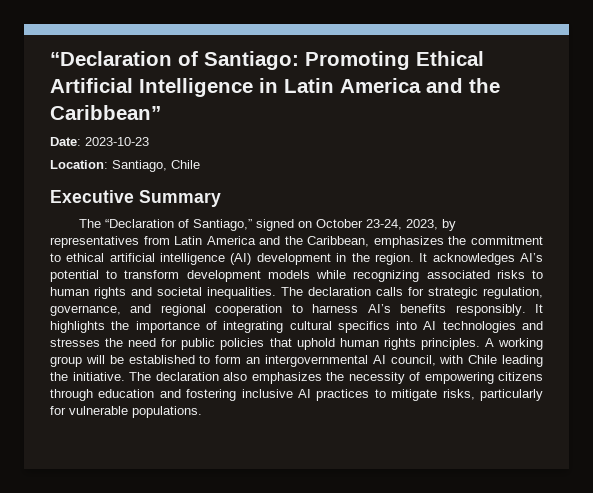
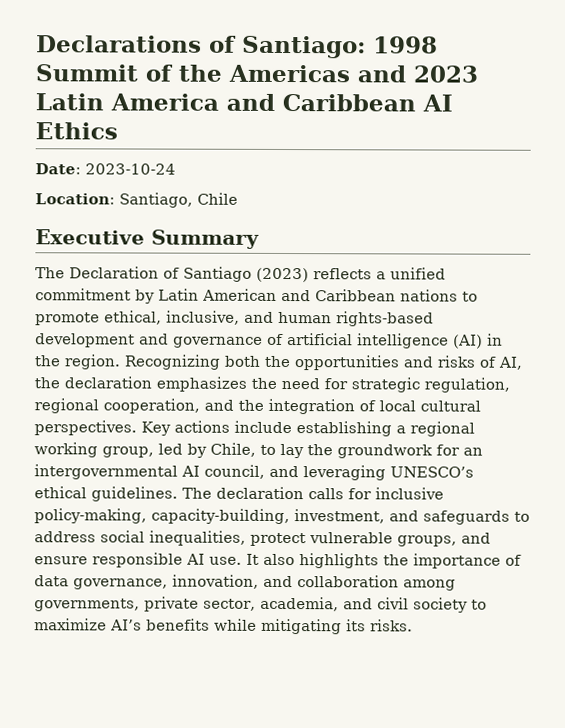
[50,51,172,66] “Declaration -> [36,35,202,53] Declarations
[305,51,484,70] [50,78,500,97] [50,105,161,120] Promoting Ethical Artificial Intelligence in Latin America and the Caribbean” -> [373,36,438,54] [35,64,478,83] [35,93,453,112] [35,122,118,140] 1998 Summit of the Americas and 2023 Latin America and Caribbean AI Ethics
[85,137,149,146] 2023-10-23 -> [85,163,176,175] 2023-10-24
[105,219,457,231] [50,236,543,248] [50,253,105,262] “Declaration of Santiago,” signed on October 23-24, 2023, by representatives from Latin America and the Caribbean, emphasizes the commitment to ethical -> [69,266,446,283] [35,288,478,304] [35,310,434,327] [35,333,284,348] Declaration of Santiago (2023) reflects a unified commitment by Latin American and Caribbean nations to promote ethical, inclusive, and human rights-based development and governance of
[256,253,331,265] development -> (483, 341) none
[419,253,543,265] [50,270,543,282] [50,287,543,299] [50,304,543,316] [50,321,543,333] [50,338,543,350] [50,355,543,367] [50,372,543,384] [50,389,543,401] [50,406,202,418] It acknowledges AI’s potential to transform development models while recognizing associated risks to human rights and societal inequalities. The declaration calls for strategic regulation, governance, and regional cooperation to harness AI’s benefits responsibly. It highlights the importance of integrating cultural specifics into AI technologies and stresses the need for public policies that uphold human rights principles. A working group will be established to form an intergovernmental AI council, with Chile leading the initiative. The declaration also emphasizes the necessity of empowering citizens through education and fostering inclusive AI practices to mitigate risks, particularly for vulnerable populations. -> [124,354,523,371] [34,376,510,393] [34,398,481,415] [34,420,475,437] [34,442,483,459] [34,464,474,481] [34,486,444,502] [34,508,530,525] [34,530,491,547] [34,552,522,569] [34,574,456,591] [34,596,487,613] [34,618,413,635] Recognizing both the opportunities and risks of AI, the declaration emphasizes the need for strategic regulation, regional cooperation, and the integration of local cultural perspectives. Key actions include establishing a regional working group, led by Chile, to lay the groundwork for an intergovernmental AI council, and leveraging UNESCO’s ethical guidelines. The declaration calls for inclusive policy-making, capacity-building, investment, and safeguards to address social inequalities, protect vulnerable groups, and ensure responsible AI use. It also highlights the importance of data governance, innovation, and collaboration among governments, private sector, academia, and civil society to maximize AI’s benefits while mitigating its risks.

